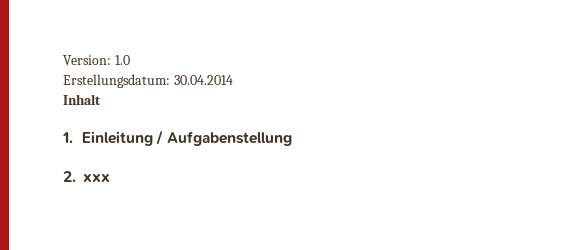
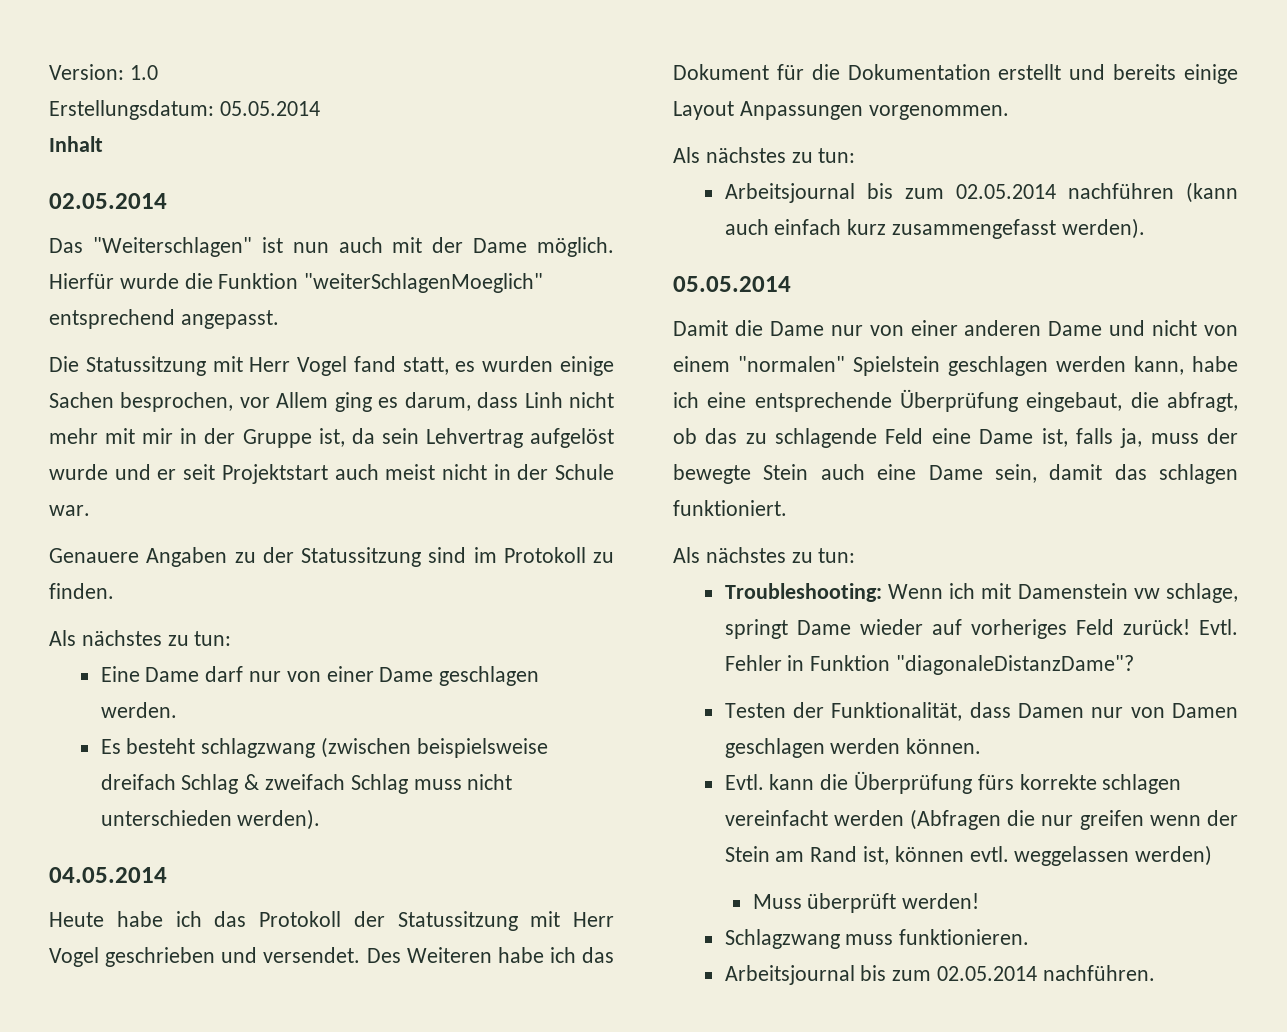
[173,75,233,85] 30.04.2014 -> [219,101,320,116] 05.05.2014
[62,130,292,146] [63,171,110,182] 1. Einleitung / Aufgabenstellung // 2. xxx -> [49,193,167,209] [49,237,614,257] [49,273,544,293] [49,309,279,329] [49,356,614,376] [49,392,615,412] [49,428,615,448] [49,464,614,484] [49,505,90,516] [49,547,614,567] [49,583,114,599] [49,630,232,646] [100,666,540,686] [100,702,177,718] [100,737,548,758] [100,774,513,794] [100,809,321,830] [49,867,167,883] [49,911,614,931] [49,947,614,967] [673,64,1238,84] [673,101,1009,120] [673,147,856,163] [724,182,1238,203] [724,218,1145,239] [673,276,791,292] [673,320,1238,336] [673,356,1238,376] [673,389,1238,412] [673,428,1238,448] [673,464,1238,484] [673,500,787,516] [673,547,856,563] [724,583,1238,603] [724,619,1238,639] [724,655,1135,675] [724,702,1238,721] [724,738,982,758] [724,771,1182,794] [724,809,1238,830] [724,845,1213,866] [752,893,980,913] [724,929,1030,949] [724,965,1155,985] 02.05.2014 // Das "Weiterschlagen" ist nun auch mit der Dame möglich. Hierfür wurde die Funktion "weiterSchlagenMoeglich" entsprechend angepasst. // Die Statussitzung mit Herr Vogel fand statt, es wurden einige Sachen besprochen, vor Allem ging es darum, dass Linh nicht mehr mit mir in der Gruppe ist, da sein Lehvertrag aufgelöst wurde und er seit Projektstart auch meist nicht in der Schule war. // Genauere Angaben zu der Statussitzung sind im Protokoll zu finden. // Als nächstes zu tun: // Eine Dame darf nur von einer Dame geschlagen werden. // Es besteht schlagzwang (zwischen beispielsweise dreifach Schlag & zweifach Schlag muss nicht unterschieden werden). // 04.05.2014 // Heute habe ich das Protokoll der Statussitzung mit Herr Vogel geschrieben und versendet. Des Weiteren habe ich das Dokument für die Dokumentation erstellt und bereits einige Layout Anpassungen vorgenommen. // Als nächstes zu tun: // Arbeitsjournal bis zum 02.05.2014 nachführen (kann auch einfach kurz zusammengefasst werden). // 05.05.2014 // Damit die Dame nur von einer anderen Dame und nicht von einem "normalen" Spielstein geschlagen werden kann, habe ich eine entsprechende Überprüfung eingebaut, die abfragt, ob das zu schlagende Feld eine Dame ist, falls ja, muss der bewegte Stein auch eine Dame sein, damit das schlagen funktioniert. // Als nächstes zu tun: // Troubleshooting: Wenn ich mit Damenstein vw schlage, springt Dame wieder auf vorheriges Feld zurück! Evtl. Fehler in Funktion "diagonaleDistanzDame"? // Testen der Funktionalität, dass Damen nur von Damen geschlagen werden können. // Evtl. kann die Überprüfung fürs korrekte schlagen vereinfacht werden (Abfragen die nur greifen wenn der Stein am Rand ist, können evtl. weggelassen werden) // Muss überprüft werden! // Schlagzwang muss funktionieren. // Arbeitsjournal bis zum 02.05.2014 nachführen.

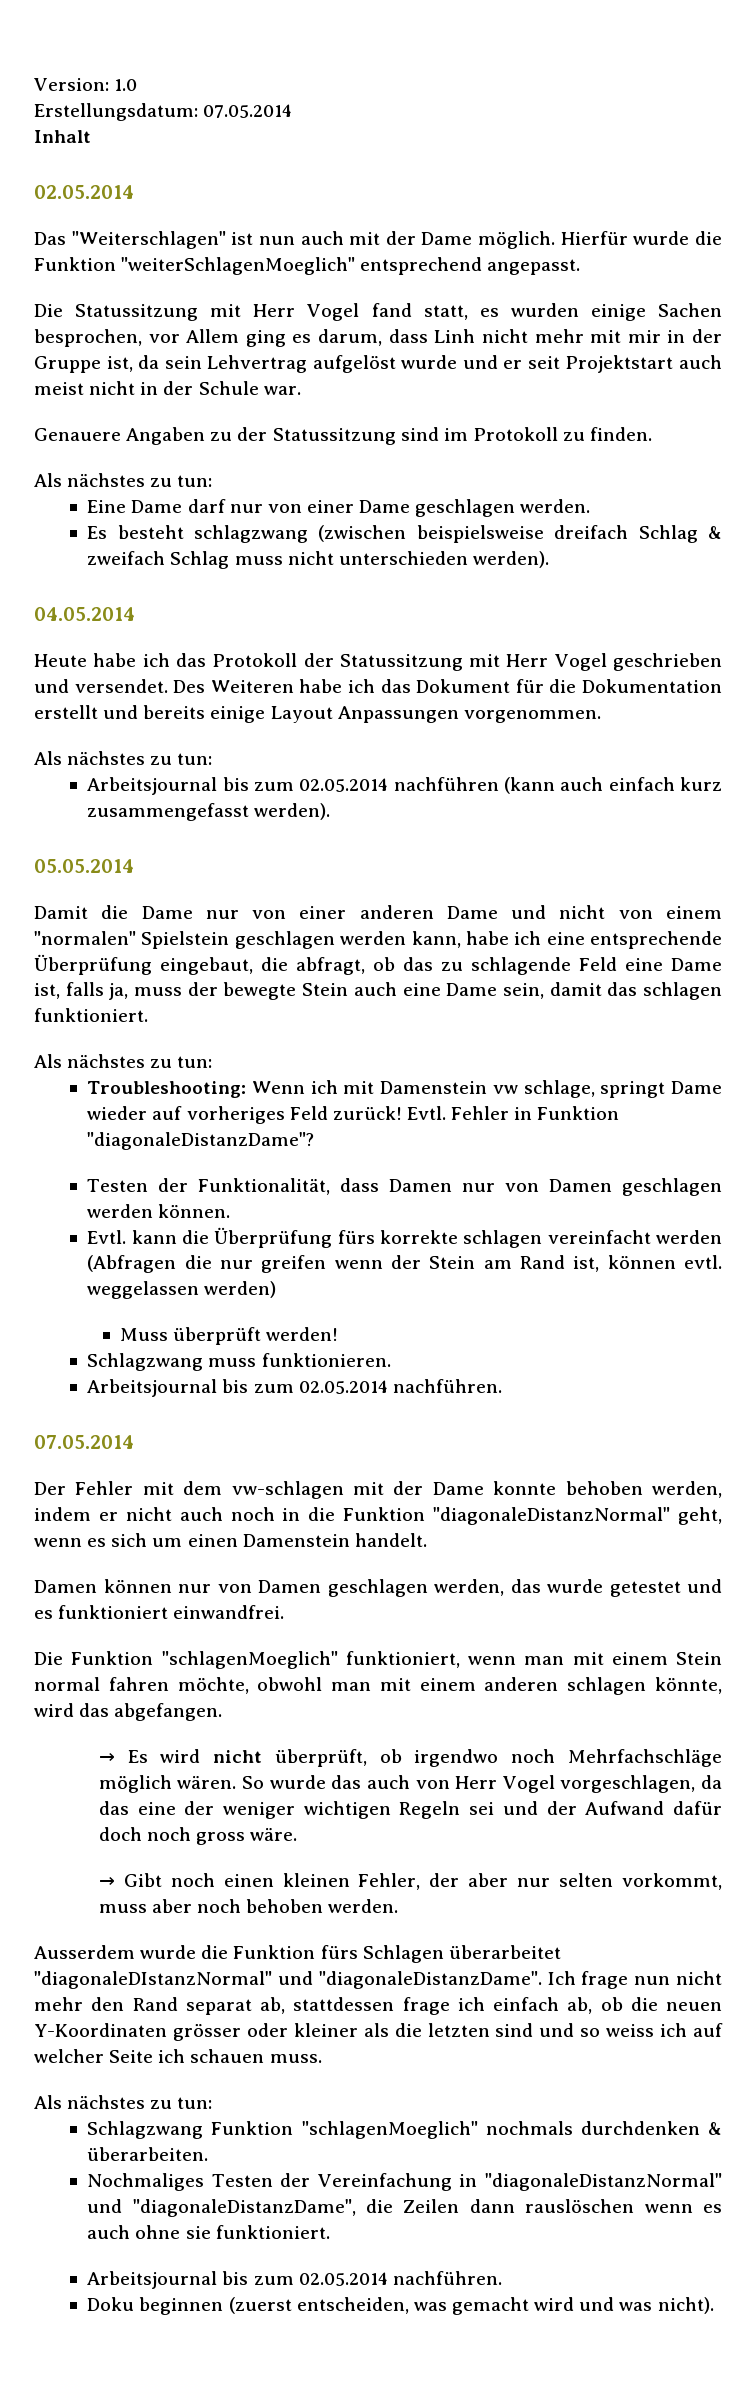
[219,101,320,116] 05.05.2014 -> [203,104,293,118] 07.05.2014
(1155, 973) none -> [34,1435,134,1449] [34,1481,722,1499] [34,1507,723,1525] [34,1533,427,1547] [34,1579,722,1597] [34,1605,285,1619] [34,1651,722,1669] [34,1677,722,1695] [34,1703,223,1721] [98,1749,723,1767] [98,1775,722,1793] [98,1801,722,1819] [98,1827,298,1845] [98,1873,722,1890] [98,1899,399,1913] [34,1945,561,1963] [34,1971,722,1989] [34,1997,722,2015] [34,2023,723,2041] [34,2049,322,2063] [34,2095,213,2109] [87,2121,722,2139] [87,2147,209,2161] [87,2173,722,2191] [87,2199,722,2217] [87,2225,330,2239] [87,2271,502,2289] [87,2297,714,2315] // 07.05.2014 // Der Fehler mit dem vw-schlagen mit der Dame konnte behoben werden, indem er nicht auch noch in die Funktion "diagonaleDistanzNormal" geht, wenn es sich um einen Damenstein handelt. // Damen können nur von Damen geschlagen werden, das wurde getestet und es funktioniert einwandfrei. // Die Funktion "schlagenMoeglich" funktioniert, wenn man mit einem Stein normal fahren möchte, obwohl man mit einem anderen schlagen könnte, wird das abgefangen. // → Es wird nicht überprüft, ob irgendwo noch Mehrfachschläge möglich wären. So wurde das auch von Herr Vogel vorgeschlagen, da das eine der weniger wichtigen Regeln sei und der Aufwand dafür doch noch gross wäre. // → Gibt noch einen kleinen Fehler, der aber nur selten vorkommt, muss aber noch behoben werden. // Ausserdem wurde die Funktion fürs Schlagen überarbeitet "diagonaleDIstanzNormal" und "diagonaleDistanzDame". Ich frage nun nicht mehr den Rand separat ab, stattdessen frage ich einfach ab, ob die neuen Y-Koordinaten grösser oder kleiner als die letzten sind und so weiss ich auf welcher Seite ich schauen muss. // Als nächstes zu tun: // Schlagzwang Funktion "schlagenMoeglich" nochmals durchdenken & überarbeiten. // Nochmaliges Testen der Vereinfachung in "diagonaleDistanzNormal" und "diagonaleDistanzDame", die Zeilen dann rauslöschen wenn es auch ohne sie funktioniert. // Arbeitsjournal bis zum 02.05.2014 nachführen. // Doku beginnen (zuerst entscheiden, was gemacht wird und was nicht).

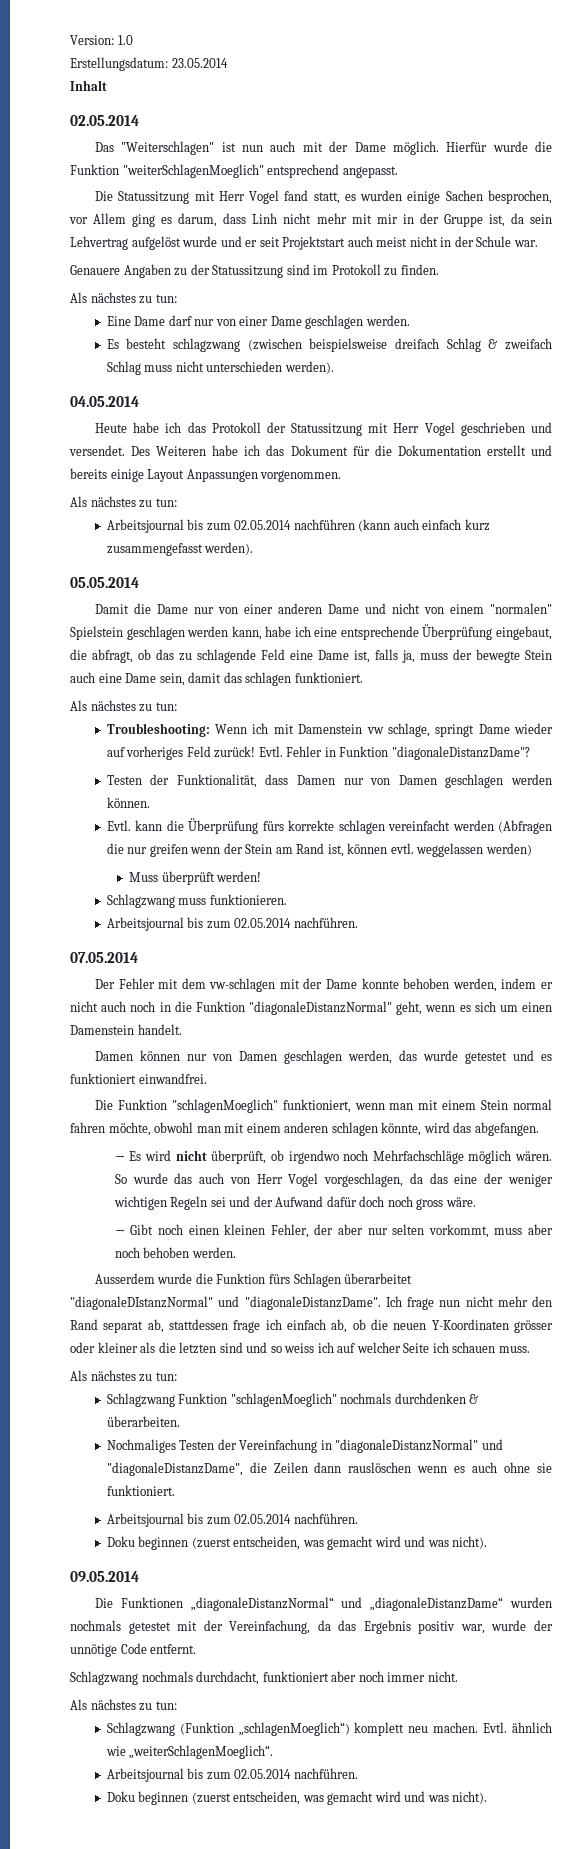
[203,104,293,118] 07.05.2014 -> [171,58,228,68] 23.05.2014
(714, 2305) none -> [70,1571,139,1582] [94,1597,552,1611] [70,1620,553,1634] [70,1643,197,1657] [70,1671,458,1685] [70,1699,177,1711] [106,1722,552,1736] [105,1745,274,1759] [106,1768,358,1782] [106,1791,488,1805] // 09.05.2014 // Die Funktionen „diagonaleDistanzNormal“ und „diagonaleDistanzDame“ wurden nochmals getestet mit der Vereinfachung, da das Ergebnis positiv war, wurde der unnötige Code entfernt. // Schlagzwang nochmals durchdacht, funktioniert aber noch immer nicht. // Als nächstes zu tun: // Schlagzwang (Funktion „schlagenMoeglich“) komplett neu machen. Evtl. ähnlich wie „weiterSchlagenMoeglich“. // Arbeitsjournal bis zum 02.05.2014 nachführen. // Doku beginnen (zuerst entscheiden, was gemacht wird und was nicht).

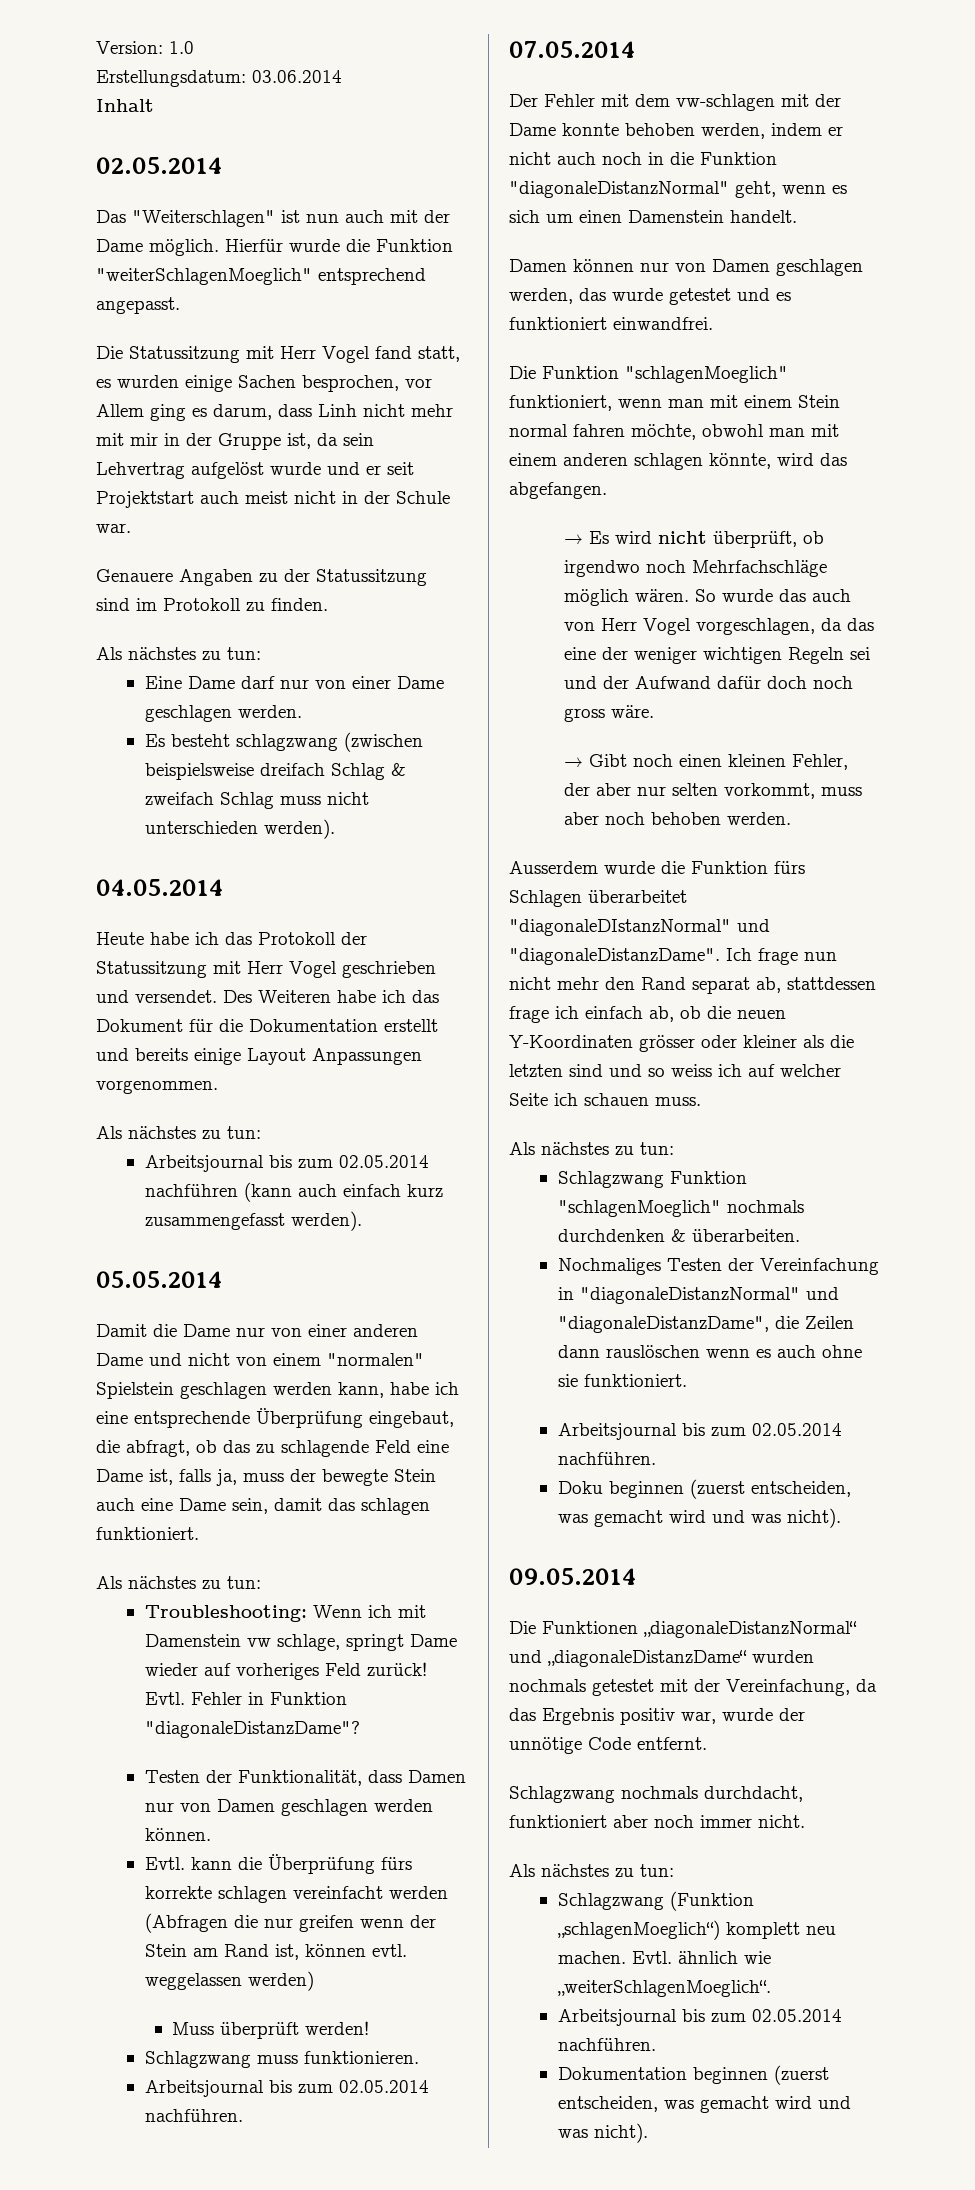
[171,58,228,68] 23.05.2014 -> [252,70,342,83] 03.06.2014
[106,1791,135,1802] Doku -> [557,2067,687,2080] Dokumentation

